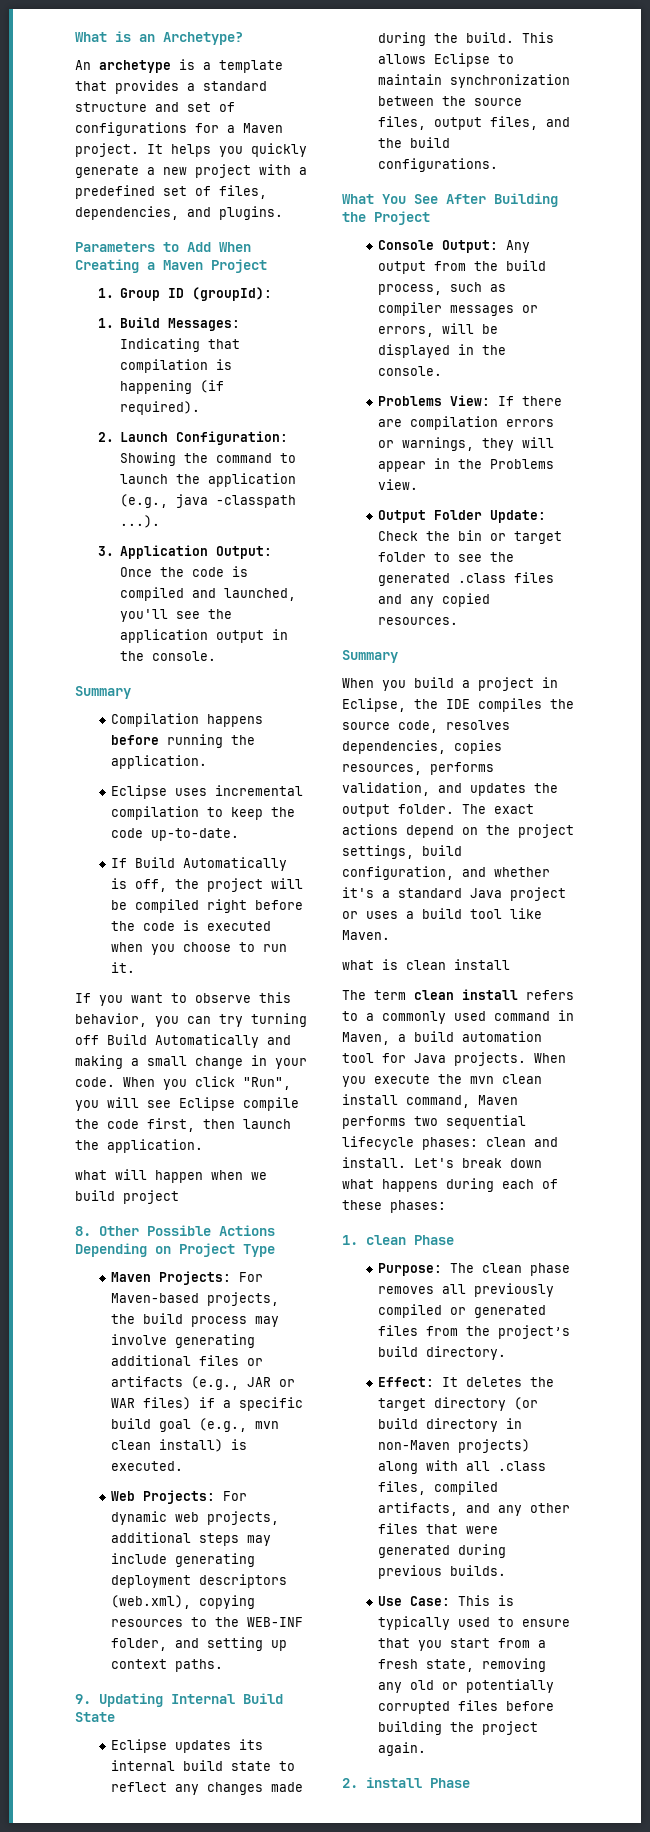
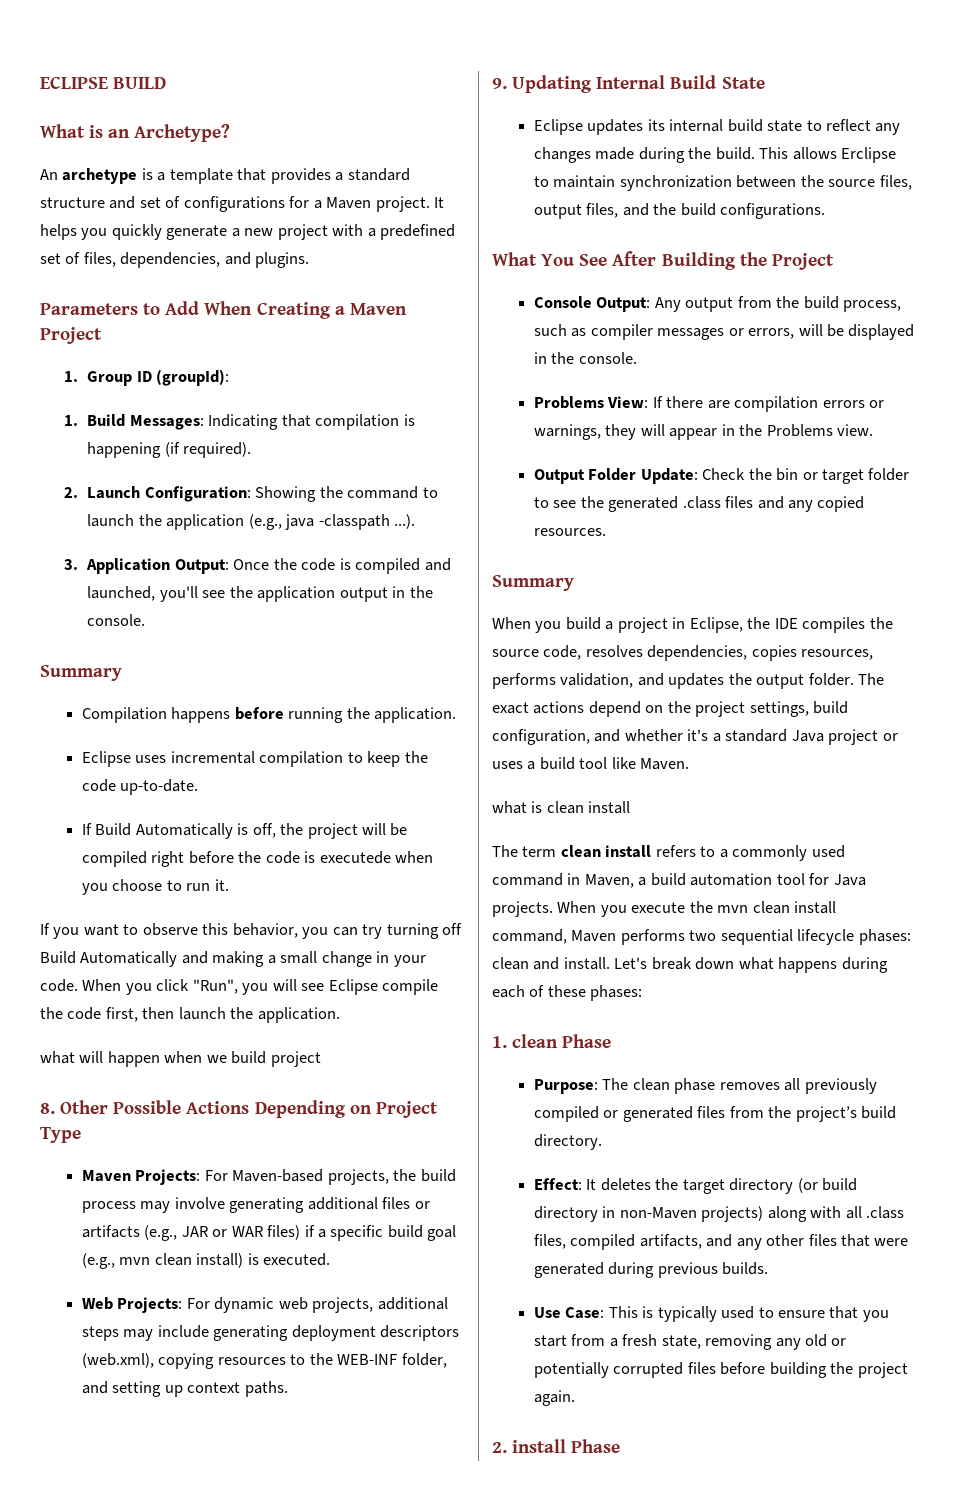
(75, 37) none -> [40,76,167,89] ECLIPSE BUILD //
[207,921,272,931] executed -> [319,851,391,864] executede
[434,53,491,67] Eclipse -> [840,147,896,163] Erclipse

